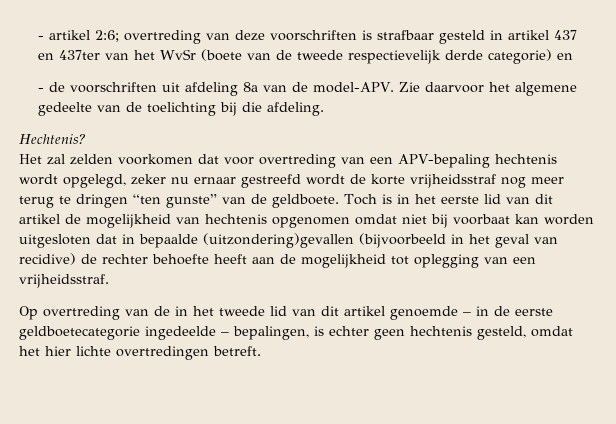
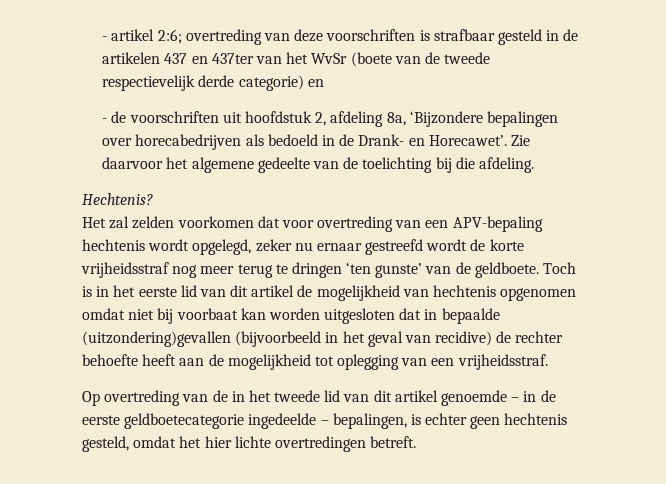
[508,30,550,40] artikel -> [563,29,579,41] [102,52,161,64] de artikelen
[185,82,395,96] afdeling 8a van de model-APV. -> [244,111,558,127] [102,134,507,150] hoofdstuk 2, afdeling 8a, ‘Bijzondere bepalingen over horecabedrijven als bedoeld in de Drank- en Horecawet’.
[133,194,217,208] “ten gunste” -> [346,262,423,278] ‘ten gunste’

